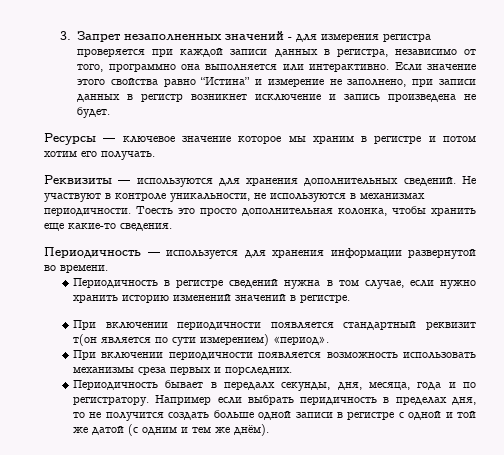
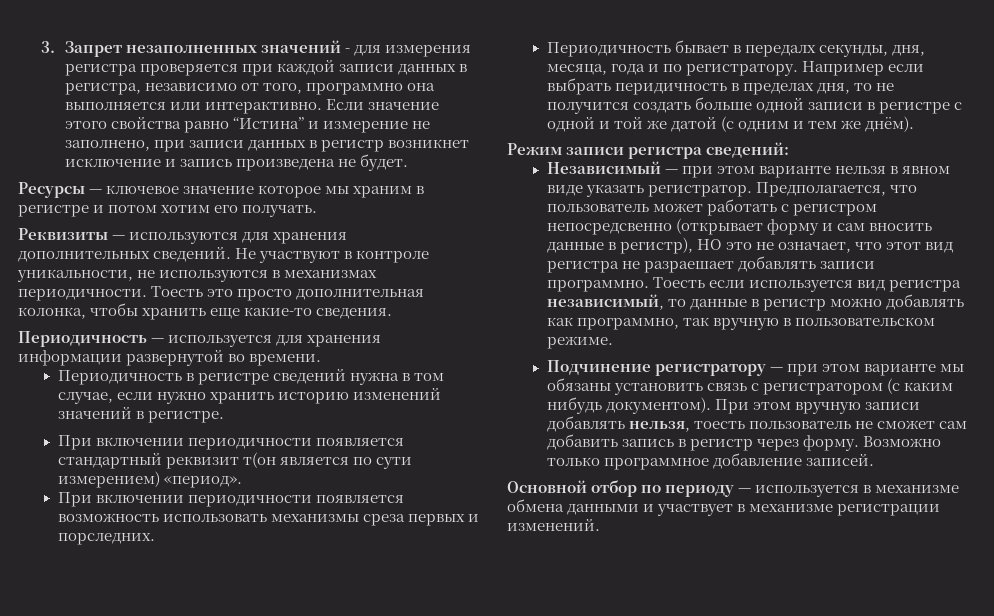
(270, 430) none -> [507,142,790,159] [546,161,951,178] [546,182,918,197] [546,199,878,216] [546,218,933,235] [546,237,954,254] [546,256,876,273] [546,277,962,292] [546,294,965,311] [546,317,936,330] [546,336,613,349] [546,360,965,376] [546,378,954,395] [546,397,921,414] [546,416,968,432] [546,434,942,451] [546,453,875,470] [507,480,960,497] [507,499,941,516] [507,518,600,531] // Режим записи регистра сведений: // Независимый — при этом варианте нельзя в явном виде указать регистратор. Предполагается, что пользователь может работать с регистром непосредсвенно (открывает форму и сам вносить данные в регистр), НО это не означает, что этот вид регистра не разраешает добавлять записи программно. Тоесть если используется вид регистра независимый, то данные в регистр можно добавлять как программно, так вручную в пользовательском режиме. // Подчинение регистратору — при этом варианте мы обязаны установить связь с регистратором (с каким нибудь документом). При этом вручную записи добавлять нельзя, тоесть пользователь не сможет сам добавить запись в регистр через форму. Возможно только программное добавление записей. // Основной отбор по периоду — используется в механизме обмена данными и участвует в механизме регистрации изменений.

